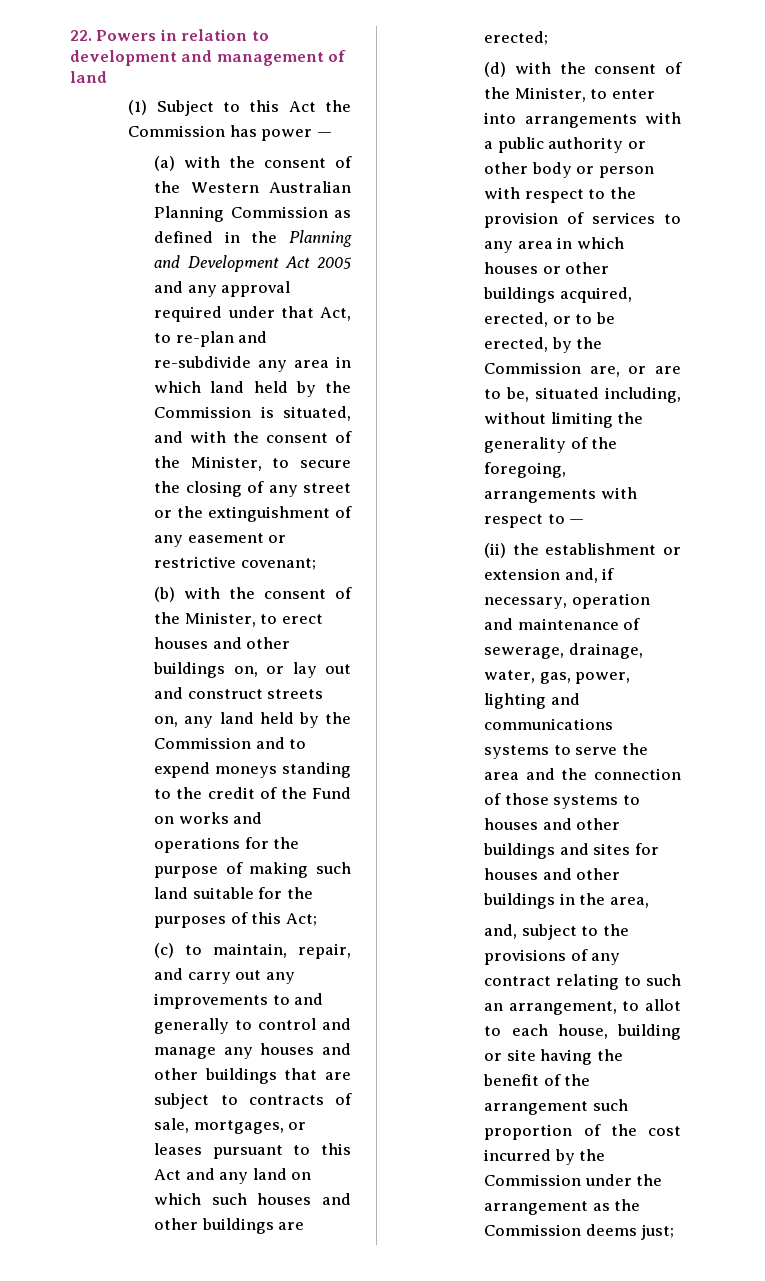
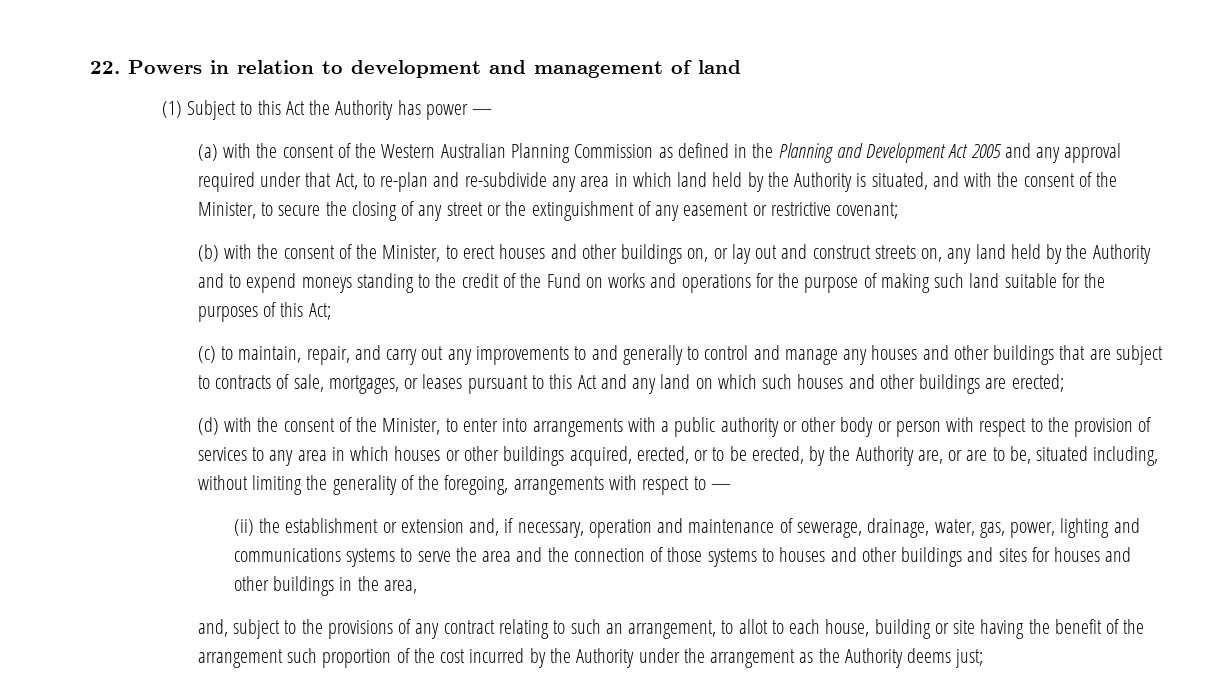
[128,125,226,137] Commission -> [335,100,394,120] Authority
[154,406,252,418] Commission -> [794,172,853,192] Authority
[154,737,252,749] Commission -> [1092,244,1151,264] Authority
[484,362,582,374] Commission -> [855,446,914,466] Authority
[484,1174,582,1186] Commission -> [576,648,635,668] Authority
[484,1224,582,1236] Commission -> [844,648,903,668] Authority

